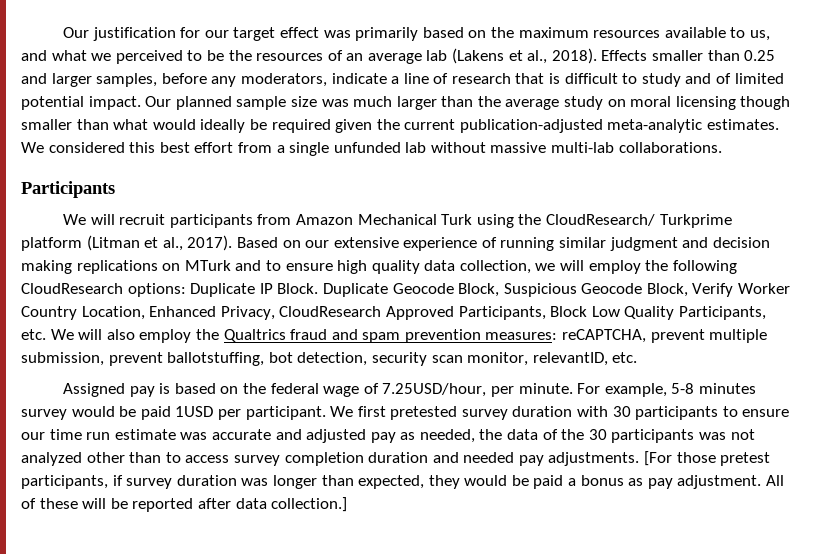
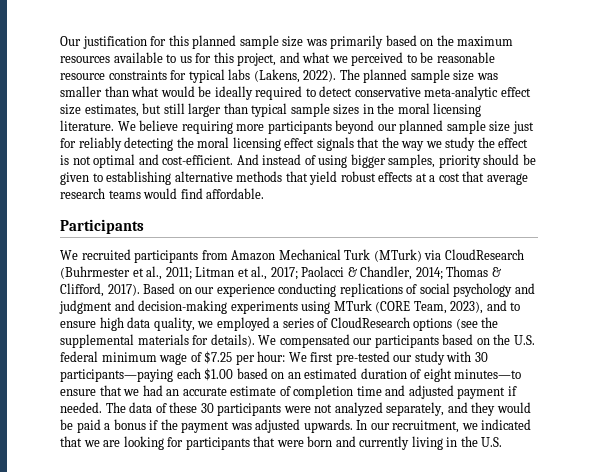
[204,27,320,41] our target effect -> [168,35,304,49] this planned sample size
[749,30,770,41] us, -> [179,52,277,66] us for this project,
[228,48,776,64] [21,73,784,87] [21,96,791,110] [21,119,780,133] [21,142,722,156] the resources of an average lab (Lakens et al., 2018). Effects smaller than 0.25 and larger samples, before any moderators, indicate a line of research that is difficult to study and of limited potential impact. Our planned sample size was much larger than the average study on moral licensing though smaller than what would ideally be required given the current publication-adjusted meta-analytic estimates. We considered this best effort from a single unfunded lab without massive multi-lab collaborations. -> [436,52,495,63] [60,69,498,83] [60,86,531,100] [60,103,482,117] [60,120,534,134] [60,137,529,151] [60,154,536,168] [60,171,528,185] [60,188,265,199] reasonable resource constraints for typical labs (Lakens, 2022). The planned sample size was smaller than what would be ideally required to detect conservative meta-analytic effect size estimates, but still larger than typical sample sizes in the moral licensing literature. We believe requiring more participants beyond our planned sample size just for reliably detecting the moral licensing effect signals that the way we study the effect is not optimal and cost-efficient. And instead of using bigger samples, priority should be given to establishing alternative methods that yield robust effects at a cost that average research teams would find affordable.
[90,214,166,225] will recruit -> [81,249,131,260] recruited
[476,214,732,228] [21,235,770,251] [21,260,737,274] [21,283,791,297] [21,306,766,320] [21,329,768,343] [21,352,638,366] [63,383,756,397] [21,406,790,420] [21,429,503,443] using the CloudResearch/ Turkprime platform (Litman et al., 2017). Based on our extensive experience of running similar judgment and decision making replications on MTurk and to ensure high quality data collection, we will employ the following CloudResearch options: Duplicate IP Block. Duplicate Geocode Block, Suspicious Geocode Block, Verify Worker Country Location, Enhanced Privacy, CloudResearch Approved Participants, Block Low Quality Participants, etc. We will also employ the Qualtrics fraud and spam prevention measures: reCAPTCHA, prevent multiple submission, prevent ballotstuffing, bot detection, security scan monitor, relevantID, etc. // Assigned pay is based on the federal wage of 7.25USD/hour, per minute. For example, 5-8 minutes survey would be paid 1USD per participant. We first pretested survey duration with 30 participants to ensure our time run estimate was accurate and adjusted pay as needed, the -> [373,249,524,262] [60,266,501,280] [60,283,535,297] [59,300,521,314] [60,317,499,331] [60,334,535,348] [60,351,488,365] [60,368,522,382] [60,385,517,399] [60,402,126,413] (MTurk) via CloudResearch (Buhrmester et al., 2011; Litman et al., 2017; Paolacci & Chandler, 2014; Thomas & Clifford, 2017). Based on our experience conducting replications of social psychology and judgment and decision-making experiments using MTurk (CORE Team, 2023), and to ensure high data quality, we employed a series of CloudResearch options (see the supplemental materials for details). We compensated our participants based on the U.S. federal minimum wage of $7.25 per hour: We first pre-tested our study with 30 participants—paying each $1.00 based on an estimated duration of eight minutes—to ensure that we had an accurate estimate of completion time and adjusted payment if needed. The
[561,429,727,443] the 30 participants was -> [169,402,311,416] these 30 participants were
[86,451,771,466] [21,475,425,489] other than to access survey completion duration and needed pay adjustments. [For those pretest participants, if survey duration was longer than expected, -> [386,402,468,416] separately, and
[628,475,785,489] [21,497,348,512] as pay adjustment. All of these will be reported after data collection.] -> [149,419,532,433] [60,436,503,450] if the payment was adjusted upwards. In our recruitment, we indicated that we are looking for participants that were born and currently living in the U.S.

